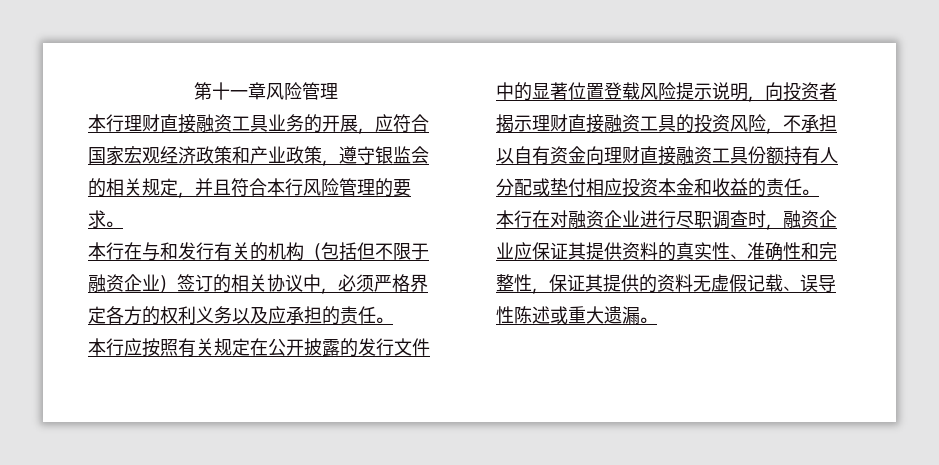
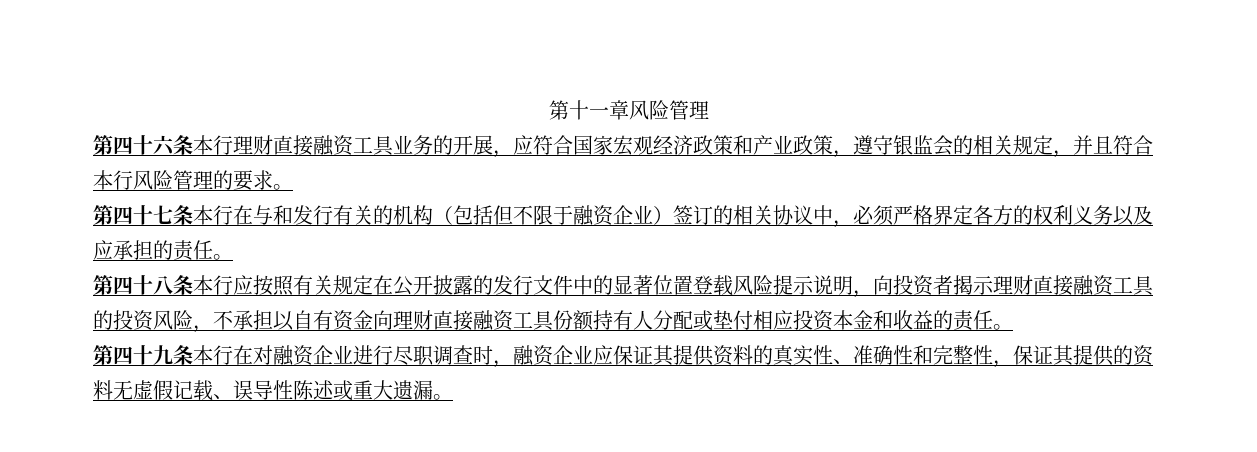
(338, 91) none -> [93,135,193,156] 第四十六条
(123, 224) none -> [93,205,193,225] 第四十七条
(393, 320) none -> [93,275,193,295] 第四十八条
(819, 192) none -> [93,345,193,365] 第四十九条

